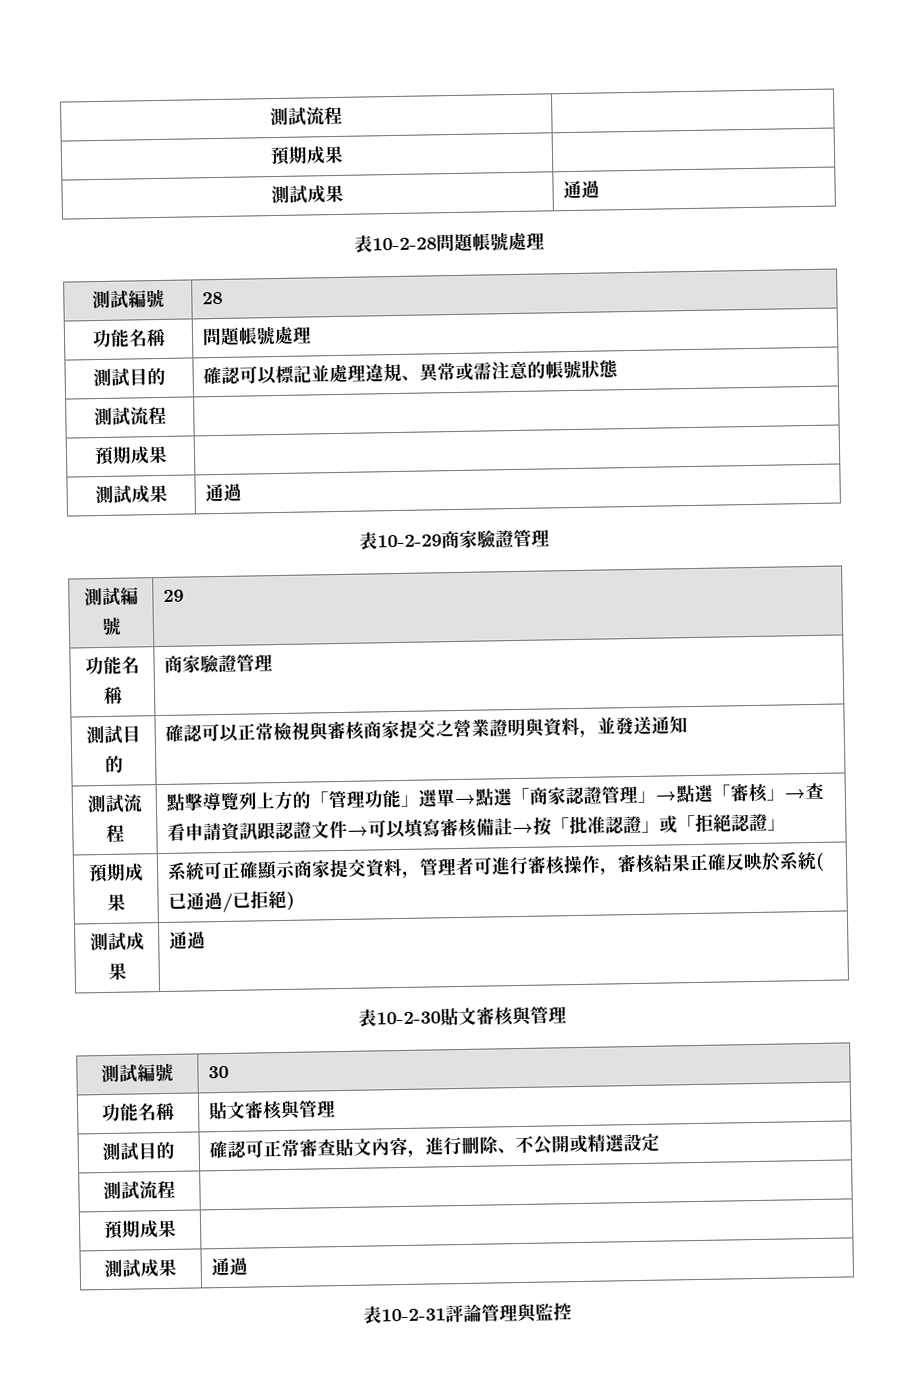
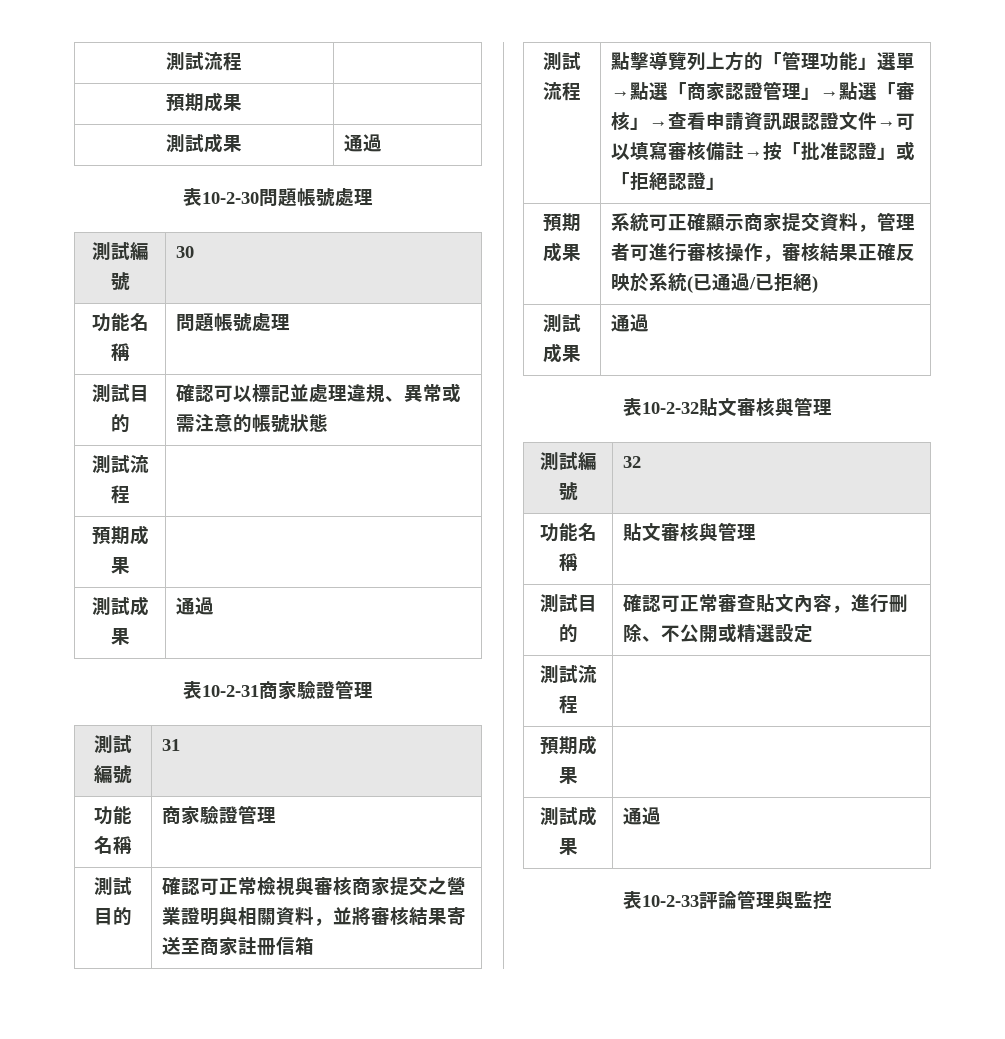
[270,106,343,127] [270,145,344,166] [271,184,344,205] [562,180,600,200] [354,234,437,253] 測試流程 | // 預期成果 | // 測試成果 | 通過 // 表10-2-28 -> [166,52,242,71] [166,92,242,112] [166,133,242,153] [344,134,383,152] [183,188,259,206] 測試流程 | // 預期成果 | // 測試成果 | 通過 // 表10-2-30
[201,291,223,305] 28 -> [176,246,195,258] 30
[377,534,442,548] 10-2-29 -> [202,685,259,697] 10-2-31
[162,589,184,602] 29 -> [162,739,181,751] 31
[218,723,239,743] 以 -> (220, 886) none
(546, 728) none -> [238,907,277,926] 相關
[614,716,688,736] 發送通知 -> [352,907,467,926] [162,936,315,956] 將審核結果寄送至商家註冊信箱
[376,1011,441,1025] 10-2-30 -> [641,402,699,414] 10-2-32
[207,1065,229,1079] 30 -> [623,456,642,468] 32
[381,1308,446,1322] 10-2-31 -> [641,895,699,907] 10-2-33

